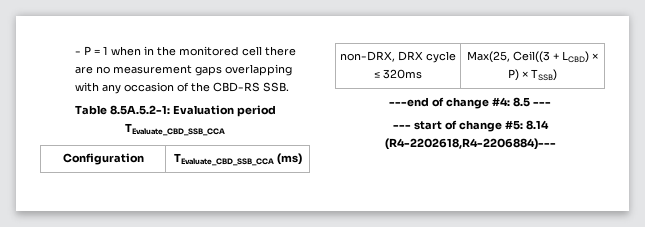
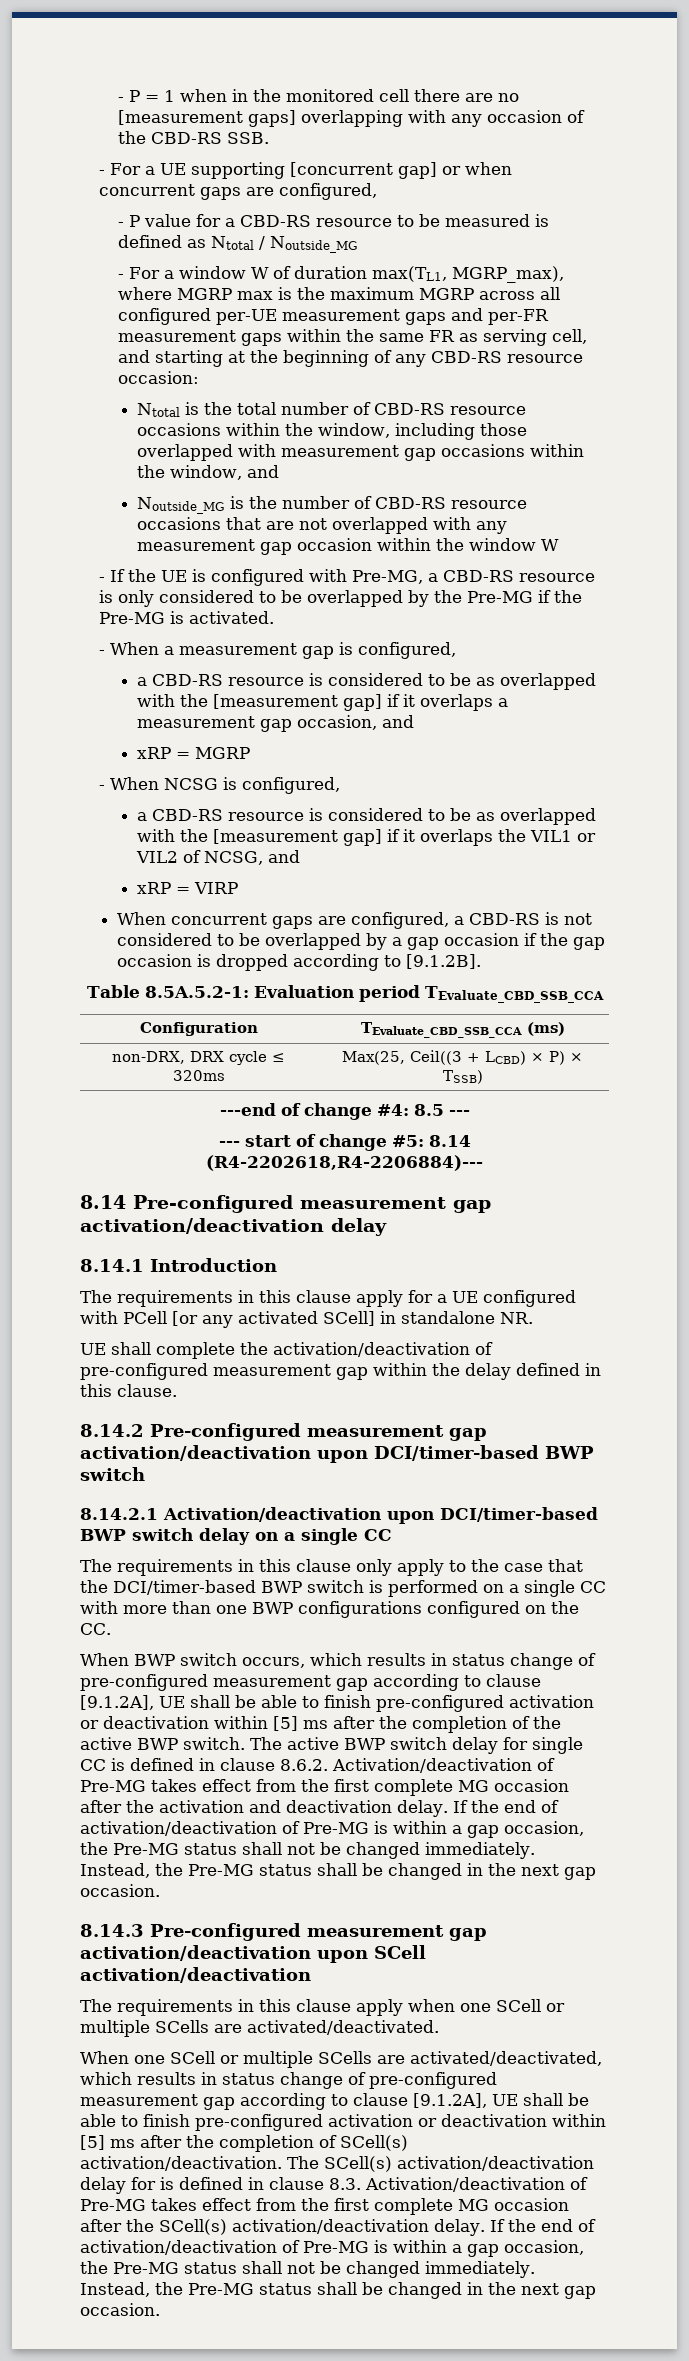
[112,65,222,76] measurement gaps -> [118,110,297,127] [measurement gaps]
(289, 87) none -> [99,162,513,179] [99,183,378,200] [118,214,550,227] [118,235,359,253] [118,266,565,283] [118,287,561,300] [118,308,550,325] [118,329,588,346] [118,350,584,367] [118,371,200,384] [136,402,526,417] [136,423,527,440] [136,444,584,461] [136,465,279,480] [136,496,527,514] [136,517,507,534] [136,538,559,555] [99,569,596,586] [99,590,583,607] [99,611,275,624] [99,642,457,659] [136,673,596,690] [136,694,508,711] [136,715,414,732] [136,747,250,759] [99,777,341,794] [136,808,596,825] [136,829,596,846] [135,850,300,865] [136,882,238,894] [117,912,593,929] [117,933,606,950] [117,954,482,971] // - For a UE supporting [concurrent gap] or when concurrent gaps are configured, // - P value for a CBD-RS resource to be measured is defined as Ntotal / Noutside_MG // - For a window W of duration max(TL1, MGRP_max), where MGRP max is the maximum MGRP across all configured per-UE measurement gaps and per-FR measurement gaps within the same FR as serving cell, and starting at the beginning of any CBD-RS resource occasion: // Ntotal is the total number of CBD-RS resource occasions within the window, including those overlapped with measurement gap occasions within the window, and // Noutside_MG is the number of CBD-RS resource occasions that are not overlapped with any measurement gap occasion within the window W // - If the UE is configured with Pre-MG, a CBD-RS resource is only considered to be overlapped by the Pre-MG if the Pre-MG is activated. // - When a measurement gap is configured, // a CBD-RS resource is considered to be as overlapped with the [measurement gap] if it overlaps a measurement gap occasion, and // xRP = MGRP // - When NCSG is configured, // a CBD-RS resource is considered to be as overlapped with the [measurement gap] if it overlaps the VIL1 or VIL2 of NCSG, and // xRP = VIRP // When concurrent gaps are configured, a CBD-RS is not considered to be overlapped by a gap occasion if the gap occasion is dropped according to [9.1.2B].
(556, 144) none -> [80,1195,491,1213] [80,1218,387,1236] [80,1258,277,1272] [80,1290,576,1307] [80,1311,533,1328] [80,1342,493,1359] [80,1363,601,1380] [80,1384,177,1397] [80,1423,487,1441] [80,1445,594,1463] [80,1467,145,1481] [80,1507,598,1524] [80,1528,392,1545] [80,1559,583,1576] [80,1580,606,1597] [80,1601,579,1618] [80,1623,111,1635] [80,1653,596,1670] [80,1674,541,1691] [80,1695,594,1712] [80,1716,561,1733] [80,1737,583,1754] [80,1758,555,1773] [80,1779,569,1796] [80,1800,559,1817] [80,1821,584,1838] [80,1842,535,1859] [80,1863,596,1880] [80,1884,160,1897] [80,1923,487,1941] [80,1945,426,1963] [80,1967,311,1983] [80,1999,565,2016] [80,2020,439,2037] [80,2051,602,2068] [80,2072,497,2089] [80,2093,589,2110] [80,2114,606,2131] [80,2135,408,2152] [80,2156,594,2172] [80,2177,588,2194] [80,2198,569,2215] [80,2219,596,2236] [80,2240,584,2257] [80,2261,535,2278] [80,2282,596,2299] [80,2303,160,2316] // 8.14 Pre-configured measurement gap activation/deactivation delay // 8.14.1 Introduction // The requirements in this clause apply for a UE configured with PCell [or any activated SCell] in standalone NR. // UE shall complete the activation/deactivation of pre-configured measurement gap within the delay defined in this clause. // 8.14.2 Pre-configured measurement gap activation/deactivation upon DCI/timer-based BWP switch // 8.14.2.1 Activation/deactivation upon DCI/timer-based BWP switch delay on a single CC // The requirements in this clause only apply to the case that the DCI/timer-based BWP switch is performed on a single CC with more than one BWP configurations configured on the CC. // When BWP switch occurs, which results in status change of pre-configured measurement gap according to clause [9.1.2A], UE shall be able to finish pre-configured activation or deactivation within [5] ms after the completion of the active BWP switch. The active BWP switch delay for single CC is defined in clause 8.6.2. Activation/deactivation of Pre-MG takes effect from the first complete MG occasion after the activation and deactivation delay. If the end of activation/deactivation of Pre-MG is within a gap occasion, the Pre-MG status shall not be changed immediately. Instead, the Pre-MG status shall be changed in the next gap occasion. // 8.14.3 Pre-configured measurement gap activation/deactivation upon SCell activation/deactivation // The requirements in this clause apply when one SCell or multiple SCells are activated/deactivated. // When one SCell or multiple SCells are activated/deactivated, which results in status change of pre-configured measurement gap according to clause [9.1.2A], UE shall be able to finish pre-configured activation or deactivation within [5] ms after the completion of SCell(s) activation/deactivation. The SCell(s) activation/deactivation delay for is defined in clause 8.3. Activation/deactivation of Pre-MG takes effect from the first complete MG occasion after the SCell(s) activation/deactivation delay. If the end of activation/deactivation of Pre-MG is within a gap occasion, the Pre-MG status shall not be changed immediately. Instead, the Pre-MG status shall be changed in the next gap occasion.

